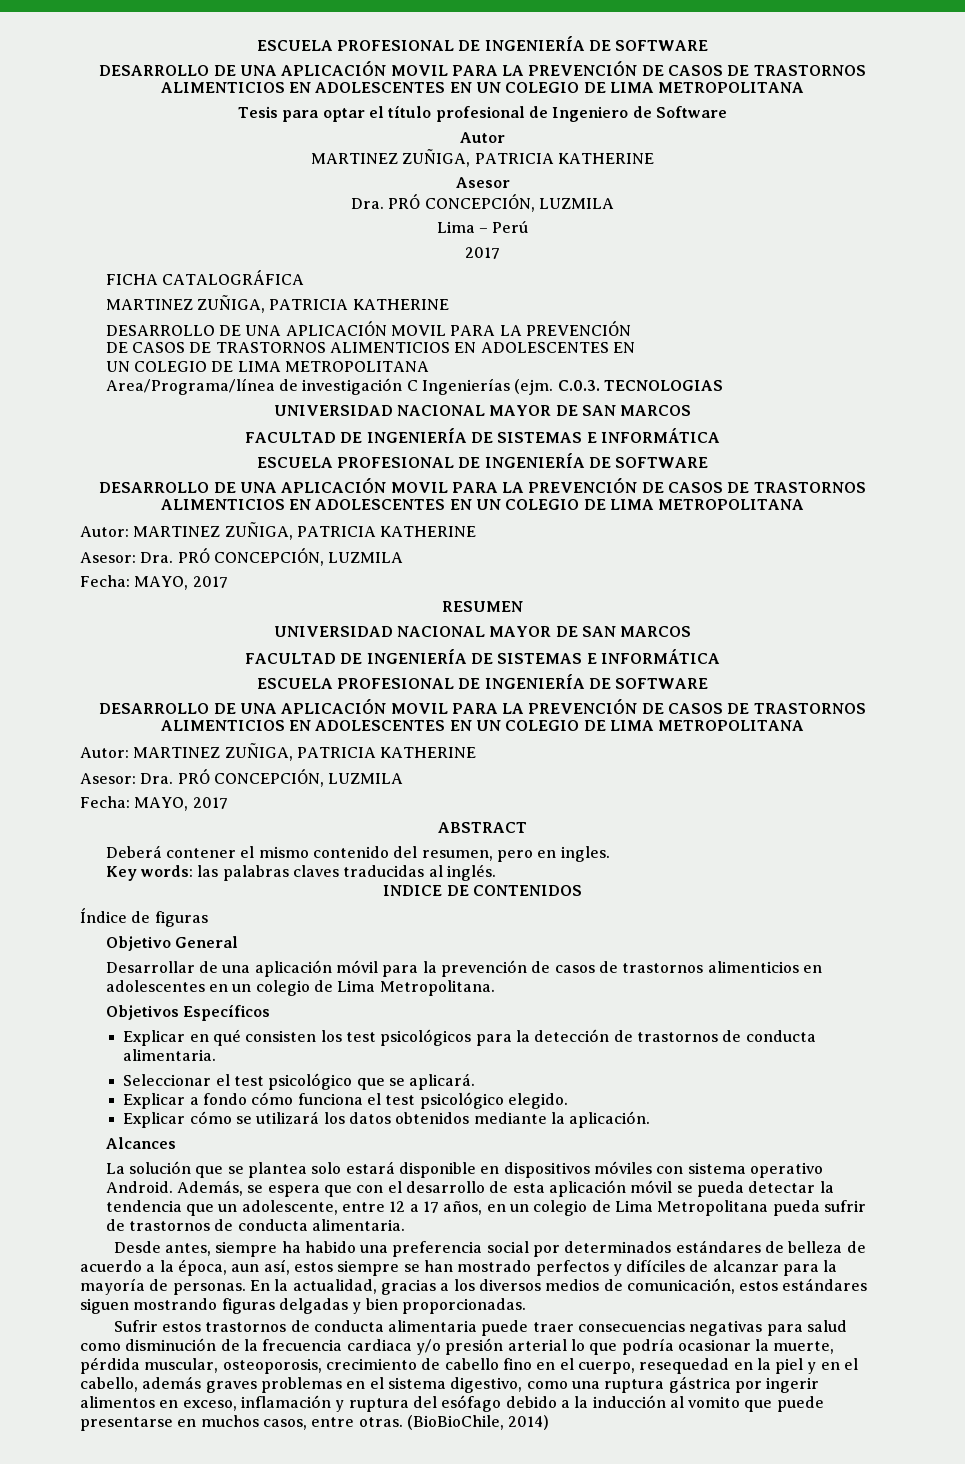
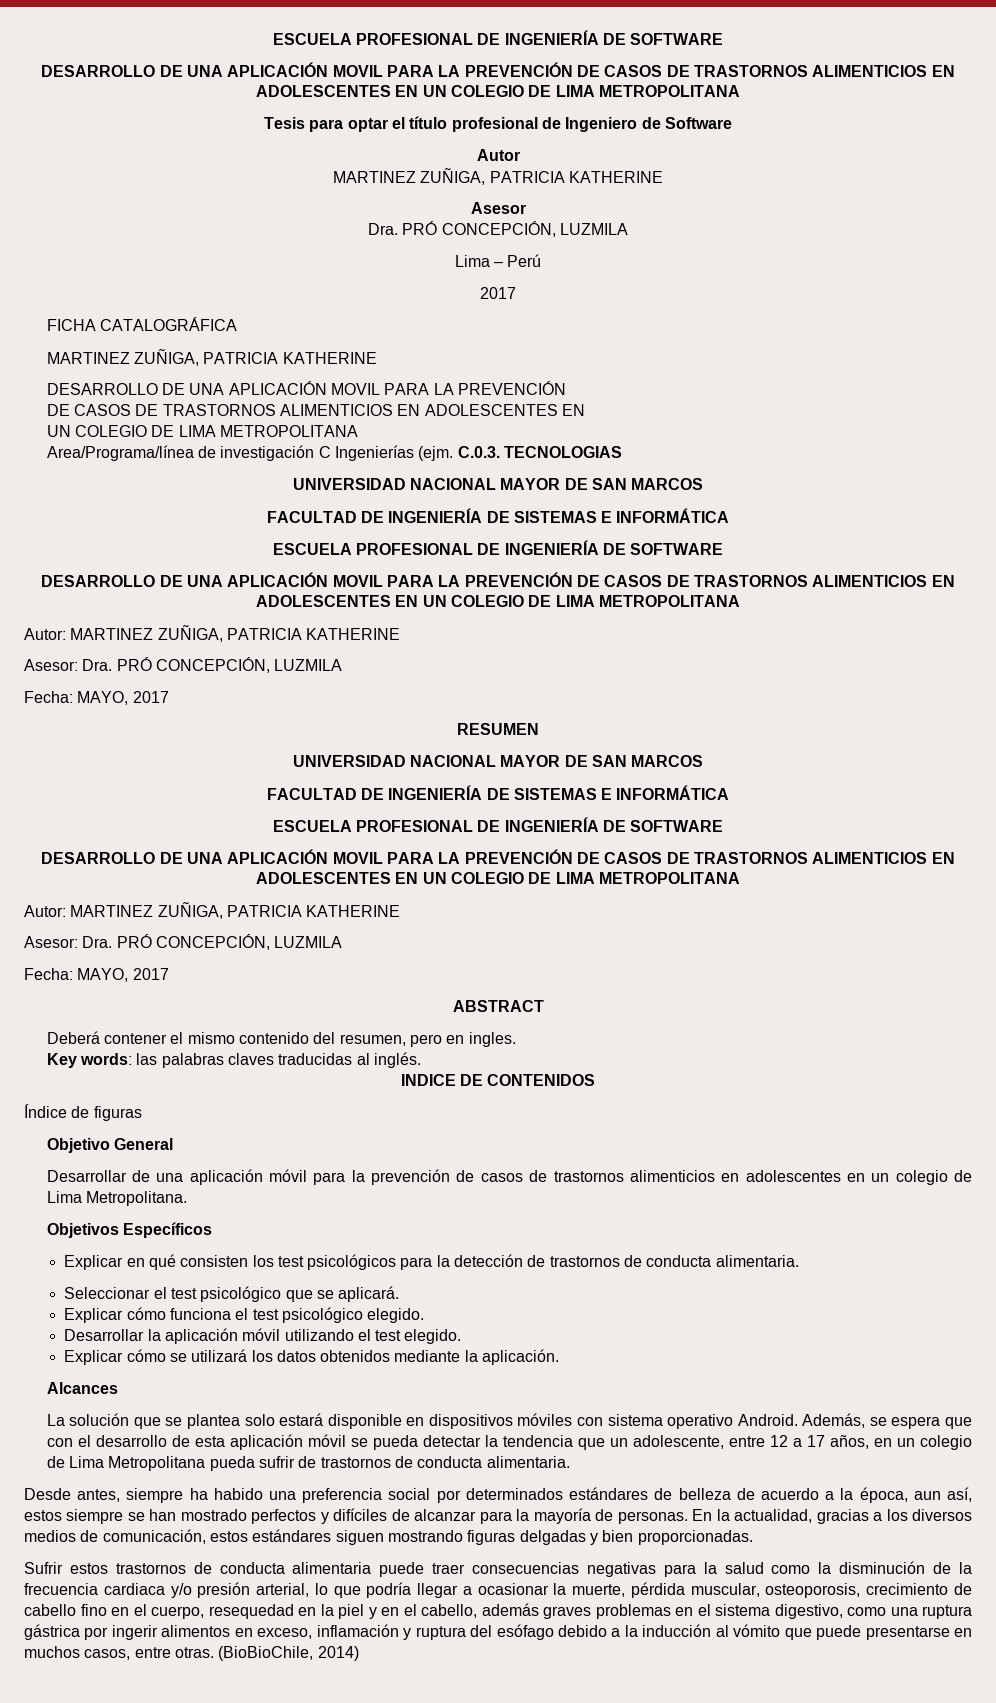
[189,1093,248,1105] a fondo -> (124, 1315) none
(568, 1101) none -> [64,1328,462,1344] // Desarrollar la aplicación móvil utilizando el test elegido.
(803, 1330) none -> [703,1562,717,1574] la
(121, 1347) none -> [818,1562,832,1574] la
[507,1339,567,1351] arterial -> [256,1583,310,1597] arterial,
(674, 1346) none -> [417,1583,472,1598] llegar a
[688,1396,741,1408] vomito -> [733,1624,781,1637] vómito

